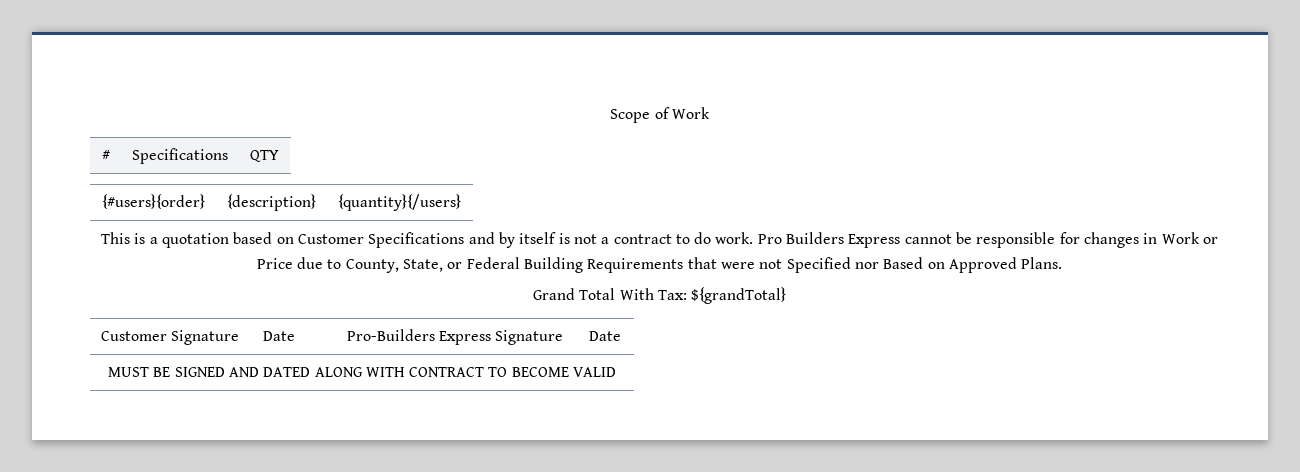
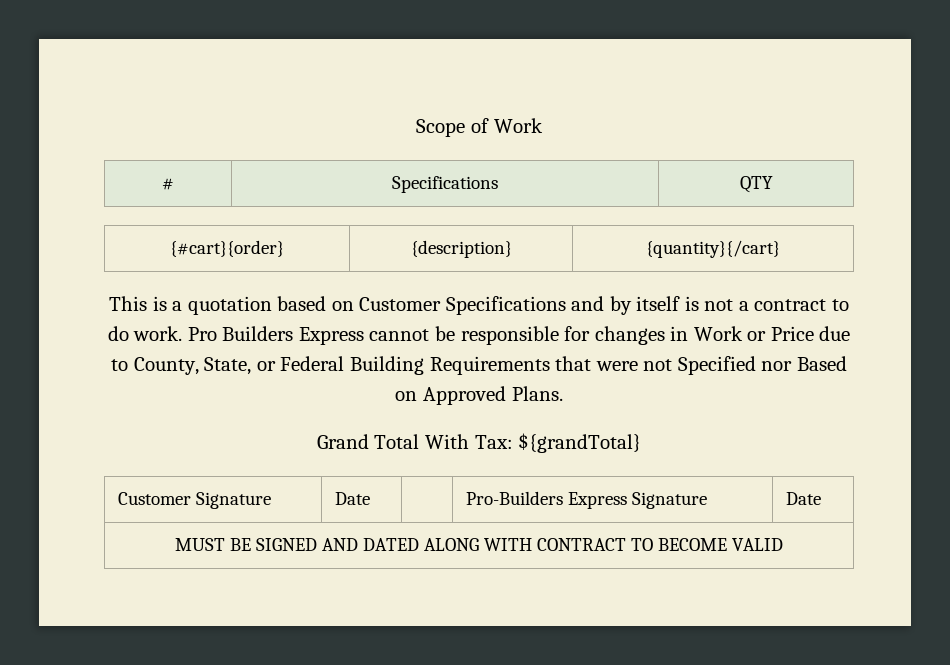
[101,194,205,209] {#users}{order} -> [170,240,284,257] {#cart}{order}
[338,194,461,211] {quantity}{/users} -> [646,240,780,258] {quantity}{/cart}

